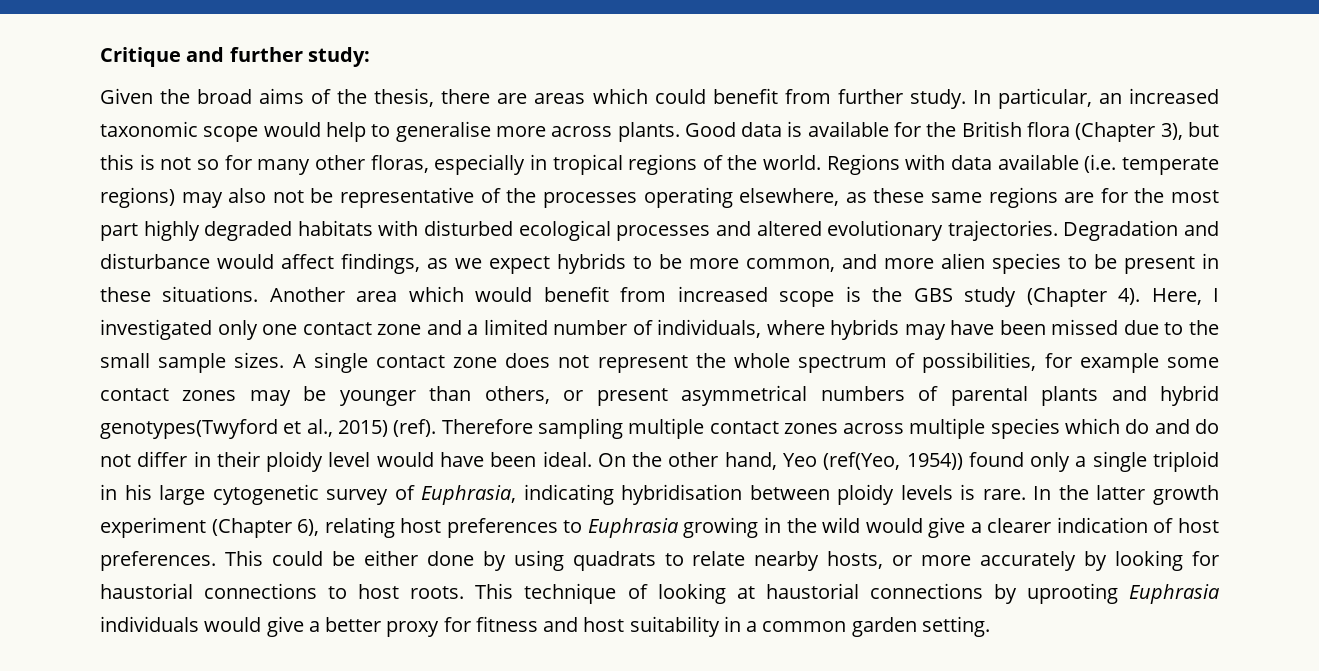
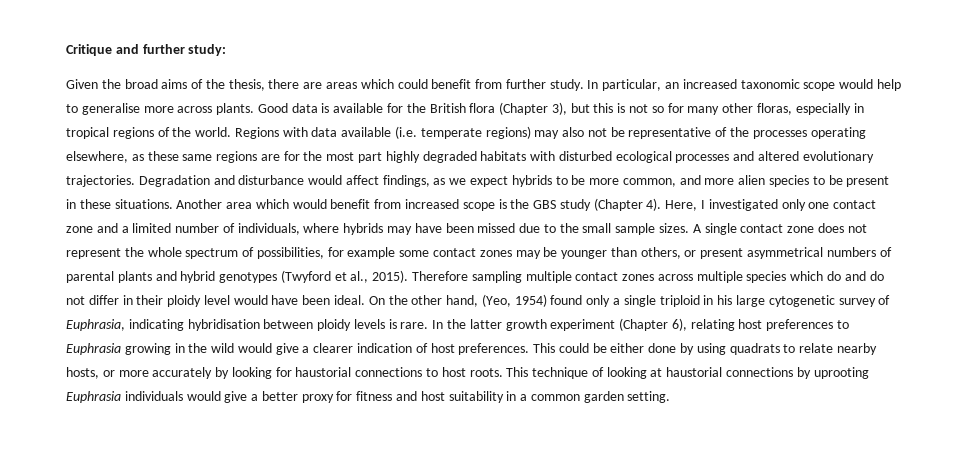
[100,419,437,439] genotypes(Twyford et al., 2015) (ref). -> [219,270,409,283] genotypes (Twyford et al., 2015).
[783,452,963,470] Yeo (ref(Yeo, 1954)) -> [481,294,547,307] (Yeo, 1954)

